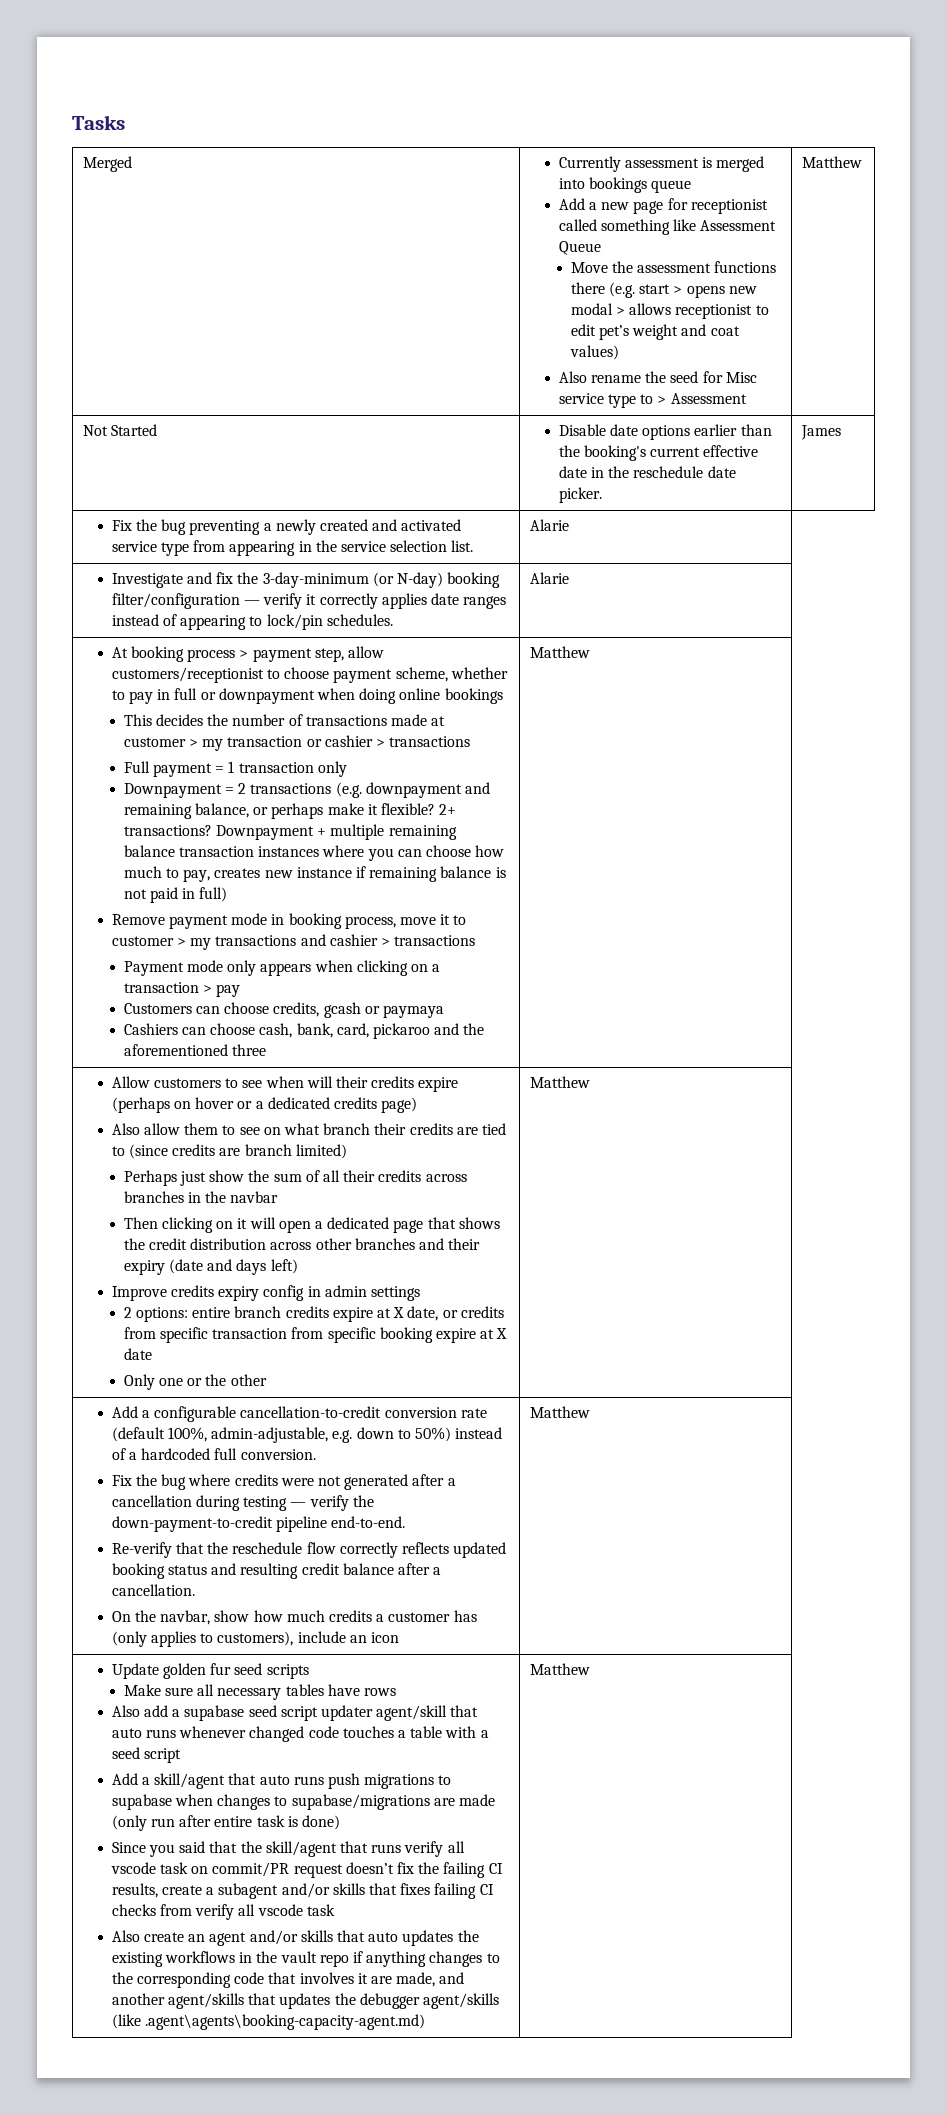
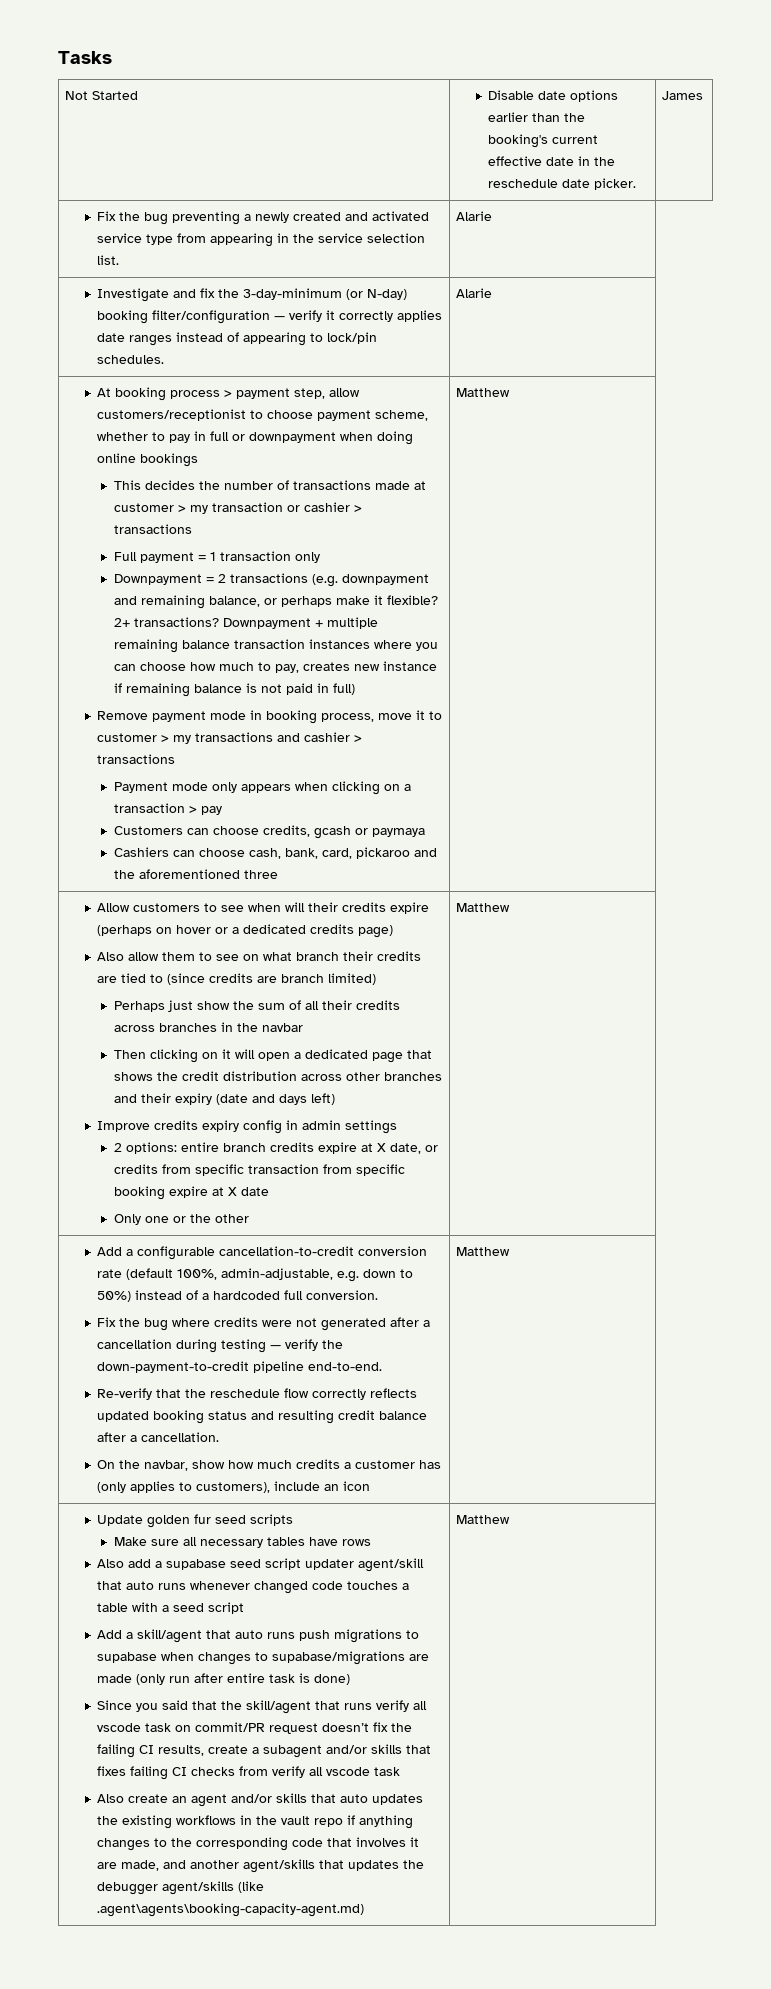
[82,156,132,172] [558,156,765,172] [558,177,692,193] [558,198,768,214] [558,219,777,235] [558,241,601,255] [570,261,777,273] [570,282,757,298] [570,303,769,319] [570,324,740,340] [569,345,619,360] [558,371,757,383] [558,393,747,408] [801,156,862,168] // Merged | Currently assessment is merged into bookings queue // Add a new page for receptionist called something like Assessment Queue // Move the assessment functions there (e.g. start > opens new modal > allows receptionist to edit pet’s weight and coat values) // Also rename the seed for Misc service type to > Assessment | Matthew -> (112, 57) none

